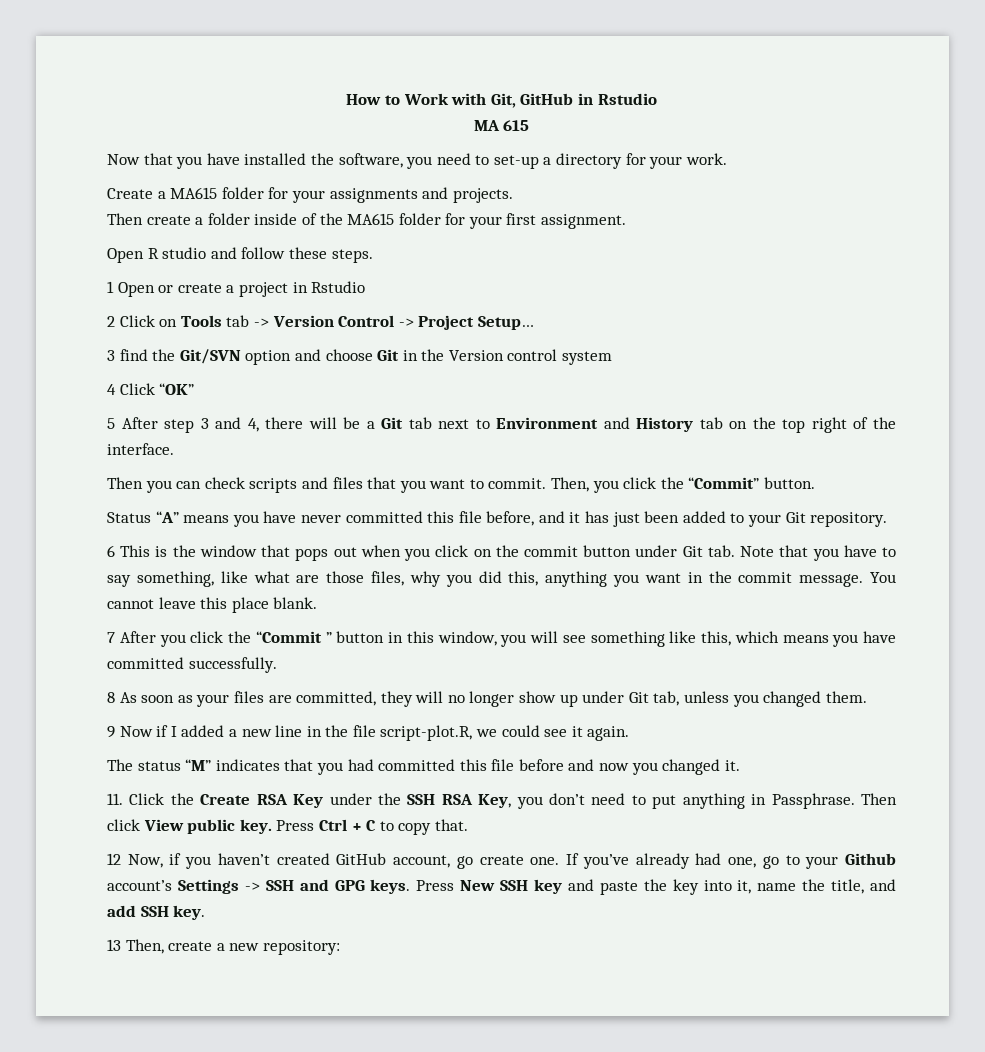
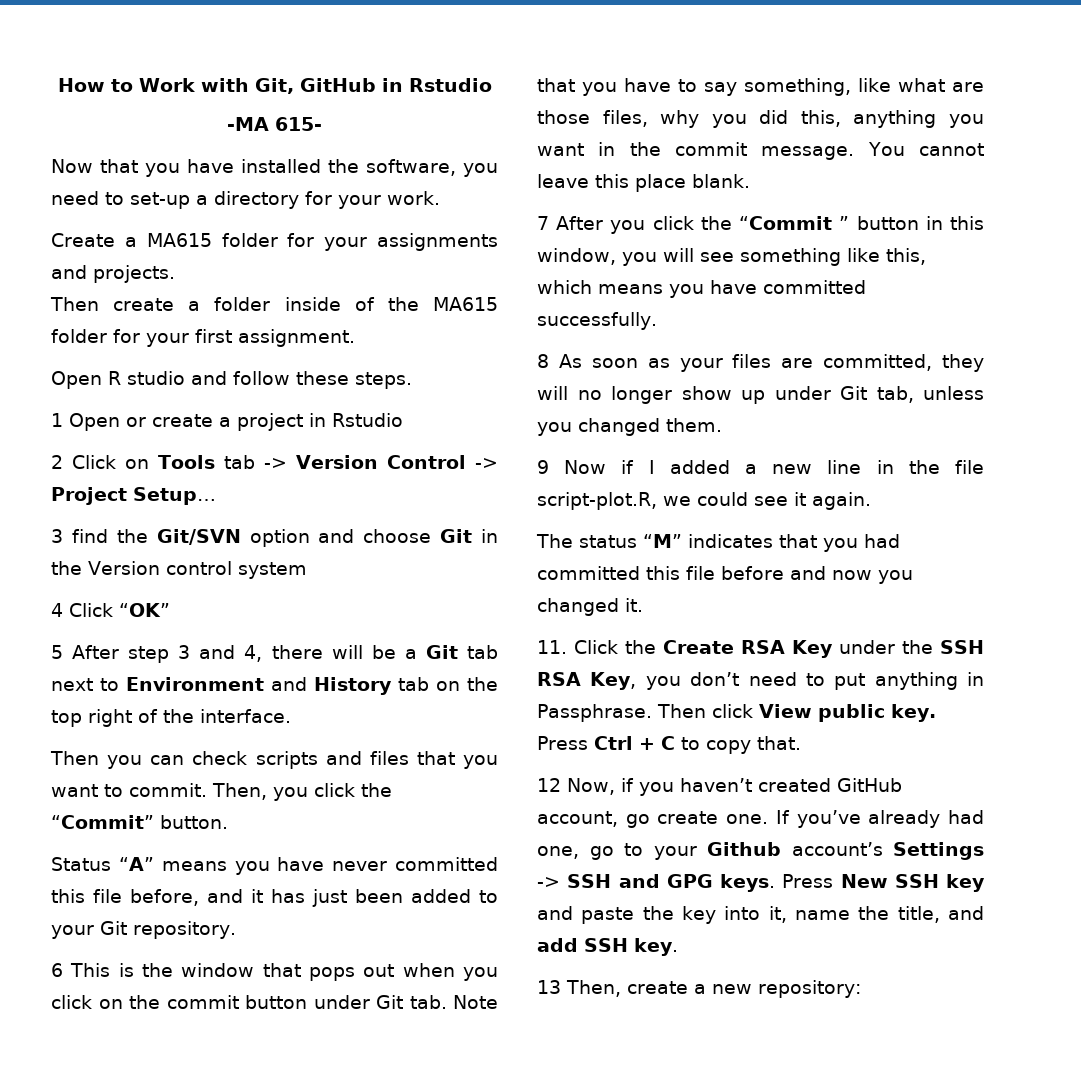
[473,120,530,131] MA 615 -> [227,117,322,131] -MA 615-

